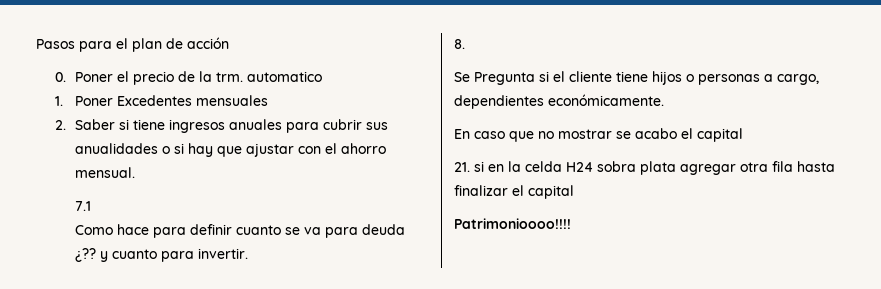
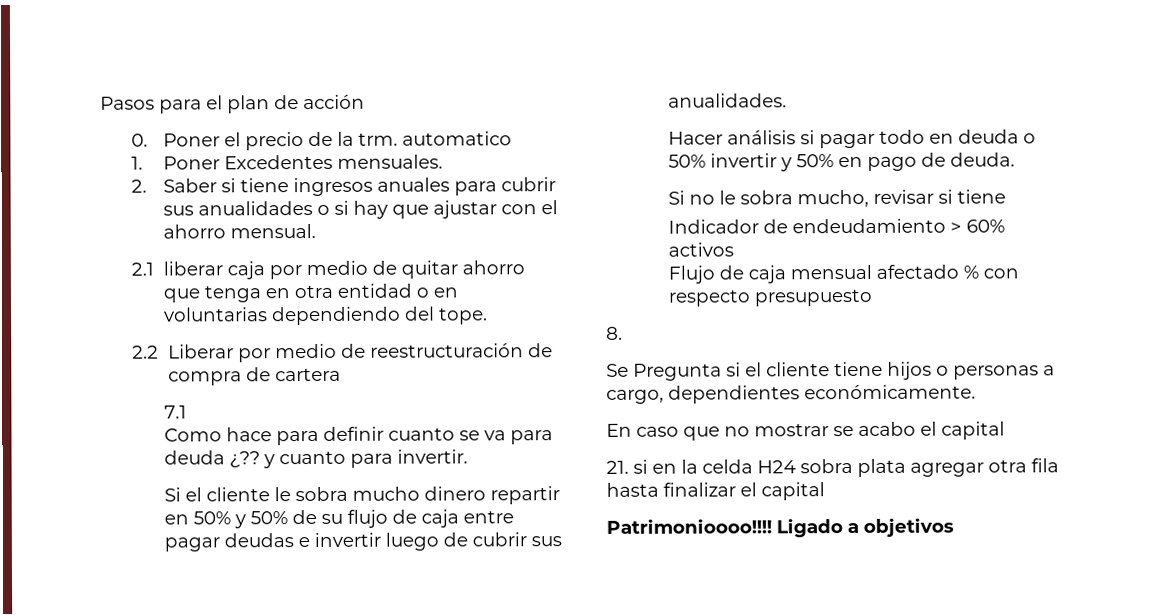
[195,95,268,106] mensuales -> [336,154,443,169] mensuales.
(135, 172) none -> [131,260,525,280] [162,283,458,303] [162,306,488,326] [132,343,553,363] [167,367,341,386] // 2.1 liberar caja por medio de quitar ahorro que tenga en otra entidad o en voluntarias dependiendo del tope. // 2.2 Liberar por medio de reestructuración de compra de cartera
(248, 253) none -> [163,486,560,505] [163,509,514,529] [163,532,562,552] [667,93,787,108] [667,129,1036,149] [667,152,1015,172] [667,189,1006,208] [667,218,1005,234] [667,242,734,257] [667,264,1019,284] [667,288,872,307] // Si el cliente le sobra mucho dinero repartir en 50% y 50% de su flujo de caja entre pagar deudas e invertir luego de cubrir sus anualidades. // Hacer análisis si pagar todo en deuda o 50% invertir y 50% en pago de deuda. // Si no le sobra mucho, revisar si tiene // Indicador de endeudamiento > 60% activos // Flujo de caja mensual afectado % con respecto presupuesto
(571, 223) none -> [776,517,954,538] Ligado a objetivos

